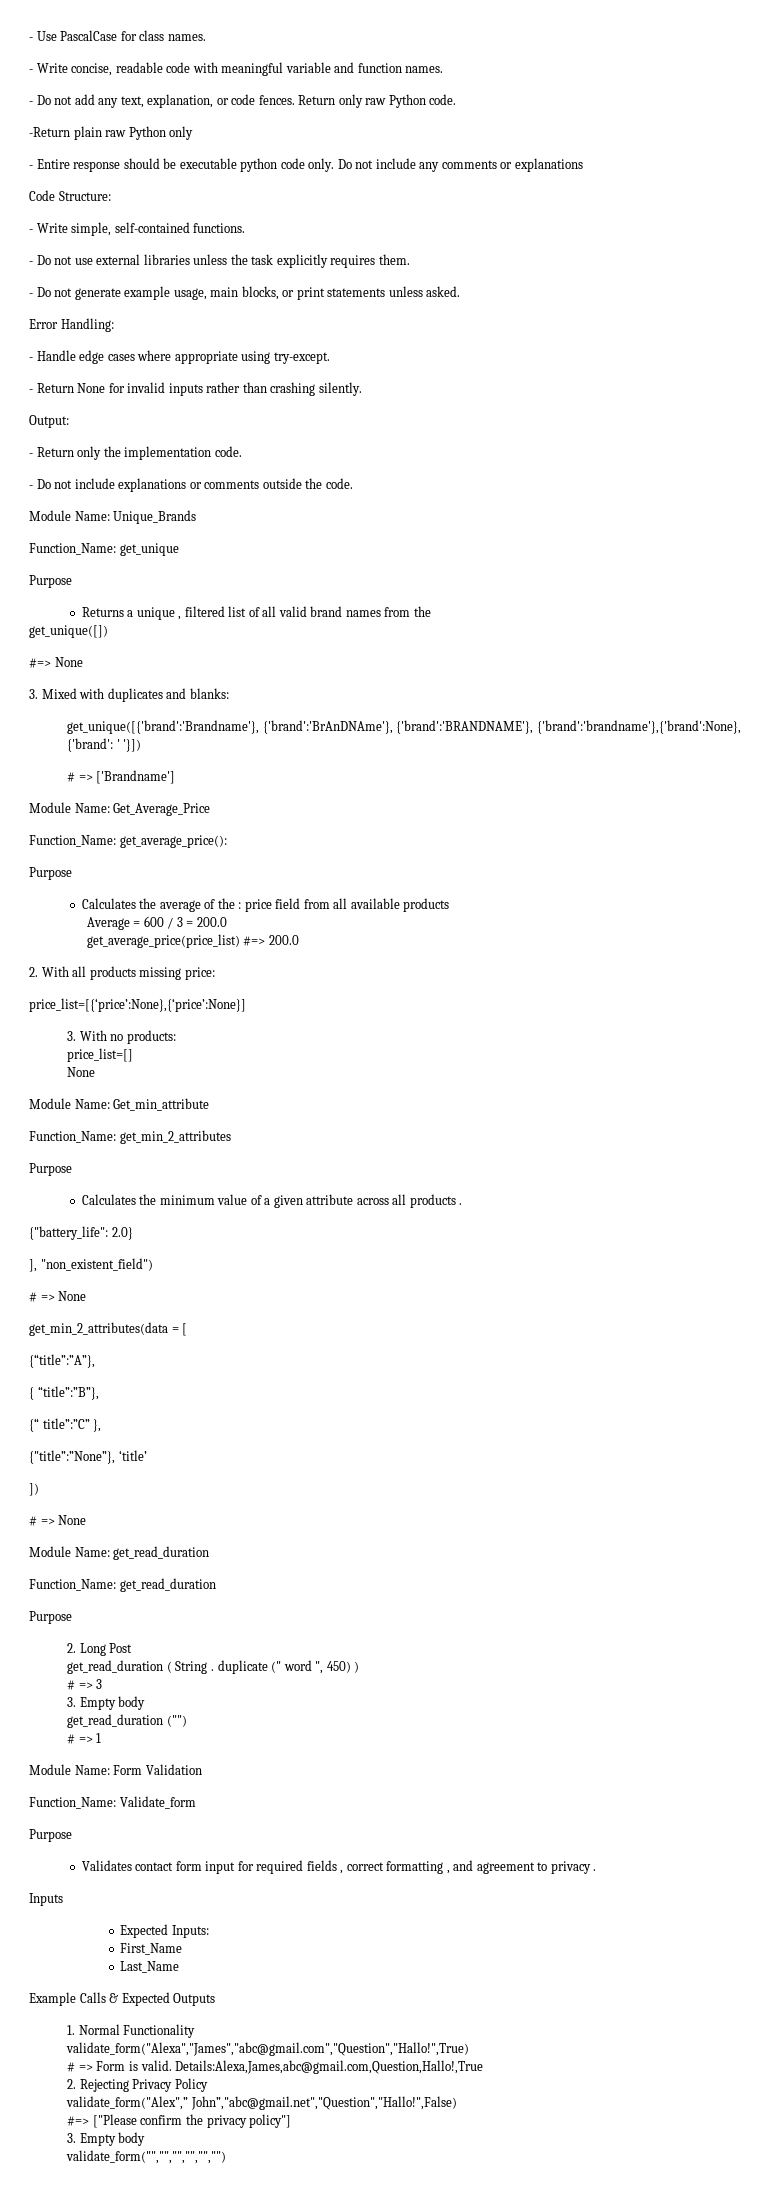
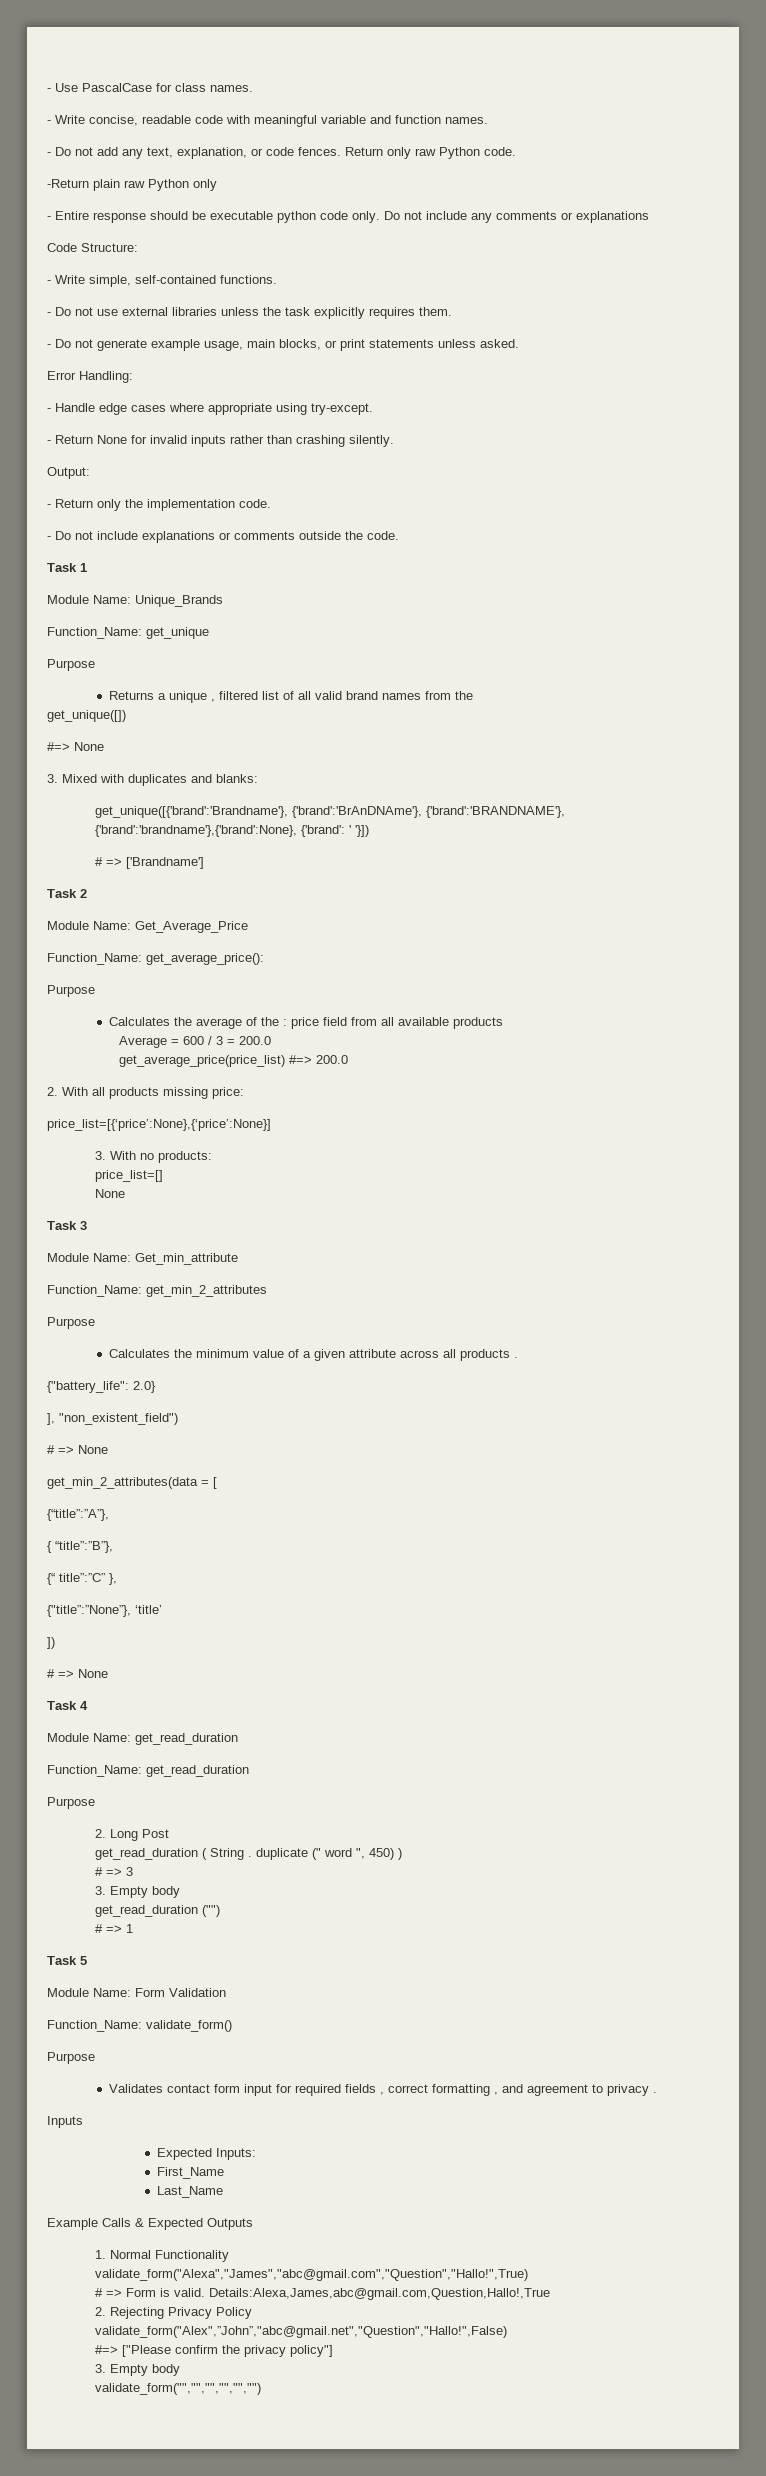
(353, 483) none -> [47,563,87,572] // Task 1
(176, 777) none -> [47,889,87,898] // Task 2
(96, 1072) none -> [47,1221,87,1230] // Task 3
(87, 1520) none -> [47,1701,88,1710] // Task 4
(102, 1738) none -> [47,1956,87,1965] // Task 5
[119,1796,196,1809] Validate_form -> [146,2020,232,2032] validate_form()
[66,2096,457,2110] validate_form("Alex",” John”,"abc@gmail.net","Question","Hallo!",False) -> [94,2326,507,2338] validate_form("Alex",”John”,"abc@gmail.net","Question","Hallo!",False)

